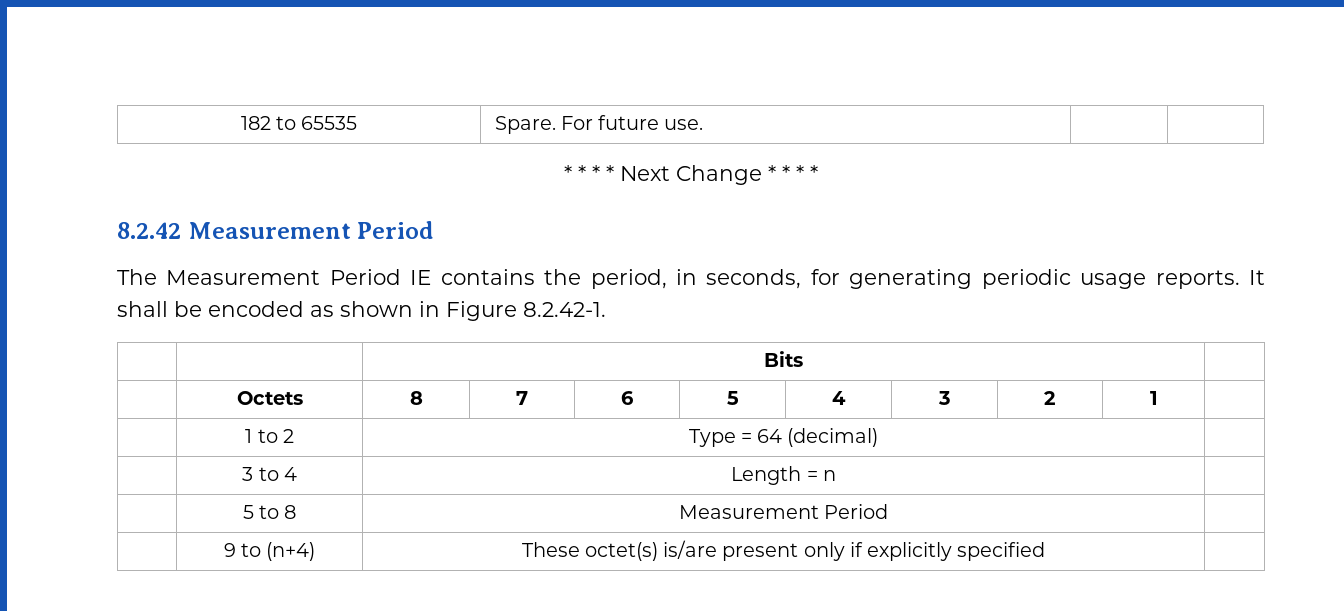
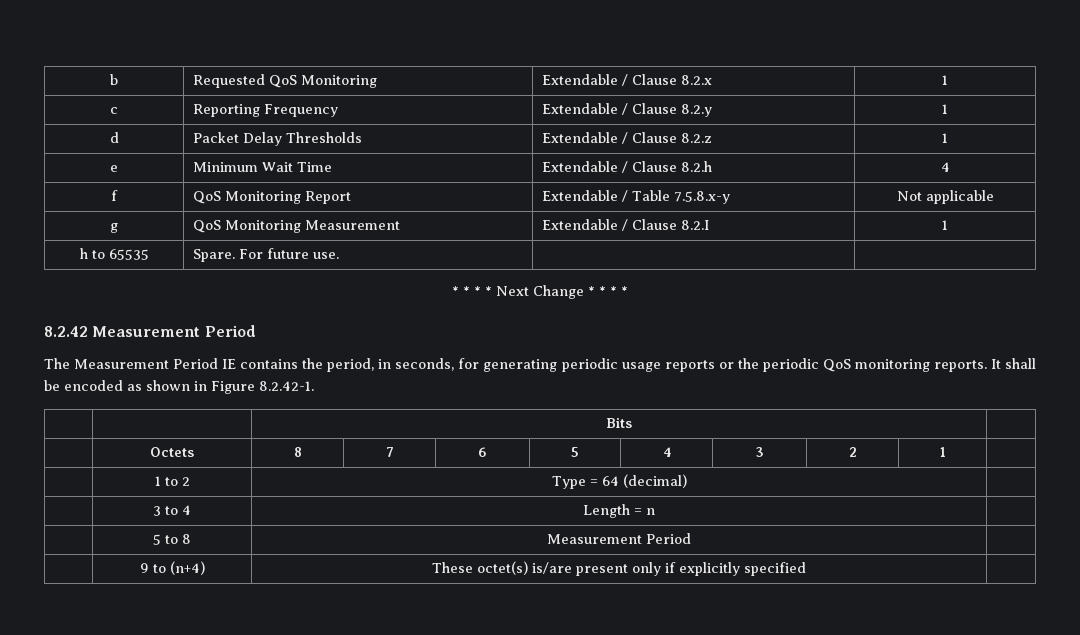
[240,116,271,130] 182 -> [110,74,118,85] [192,74,377,88] [541,74,712,86] [942,75,948,85] [110,107,118,114] [192,104,338,117] [541,103,712,117] [942,104,948,114] [109,132,119,143] [192,132,362,146] [541,132,712,144] [942,133,948,143] [110,165,118,172] [192,162,332,172] [541,161,712,173] [940,162,950,172] [111,190,118,201] [192,191,351,204] [541,190,730,204] [896,190,994,204] [110,223,118,233] [192,220,400,233] [541,219,709,231] [942,220,948,230] [79,248,88,259] b | Requested QoS Monitoring | Extendable / Clause 8.2.x | 1 // c | Reporting Frequency | Extendable / Clause 8.2.y | 1 // d | Packet Delay Thresholds | Extendable / Clause 8.2.z | 1 // e | Minimum Wait Time | Extendable / Clause 8.2.h | 4 // f | QoS Monitoring Report | Extendable / Table 7.5.8.x-y | Not applicable // g | QoS Monitoring Measurement | Extendable / Clause 8.2.I | 1 // h
(1147, 281) none -> [664,358,930,372] reports or the periodic QoS monitoring

